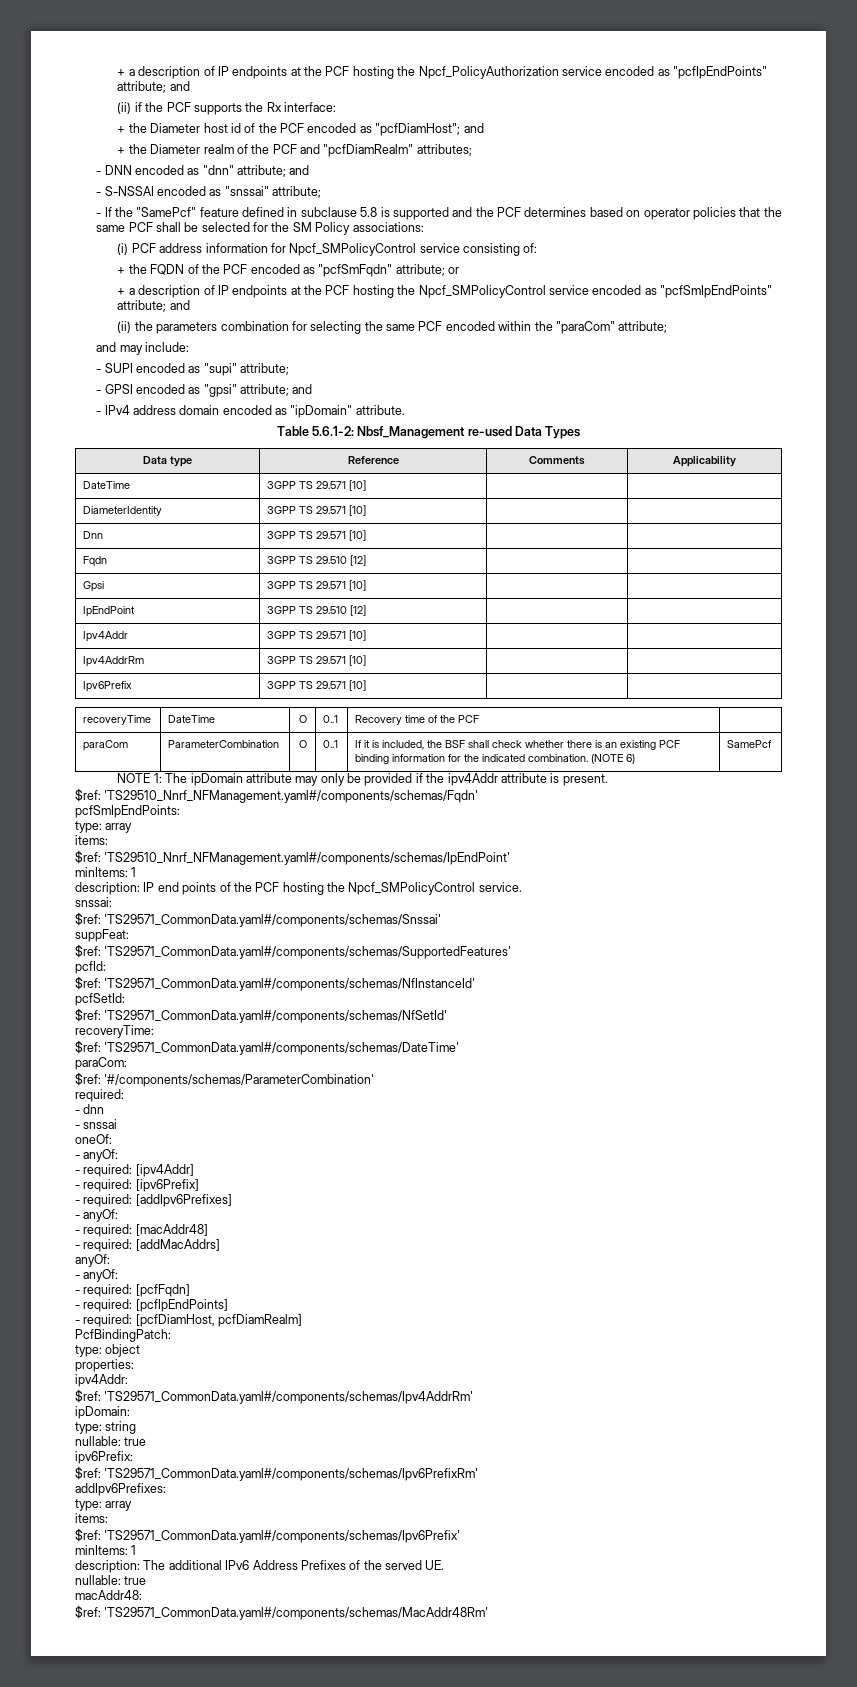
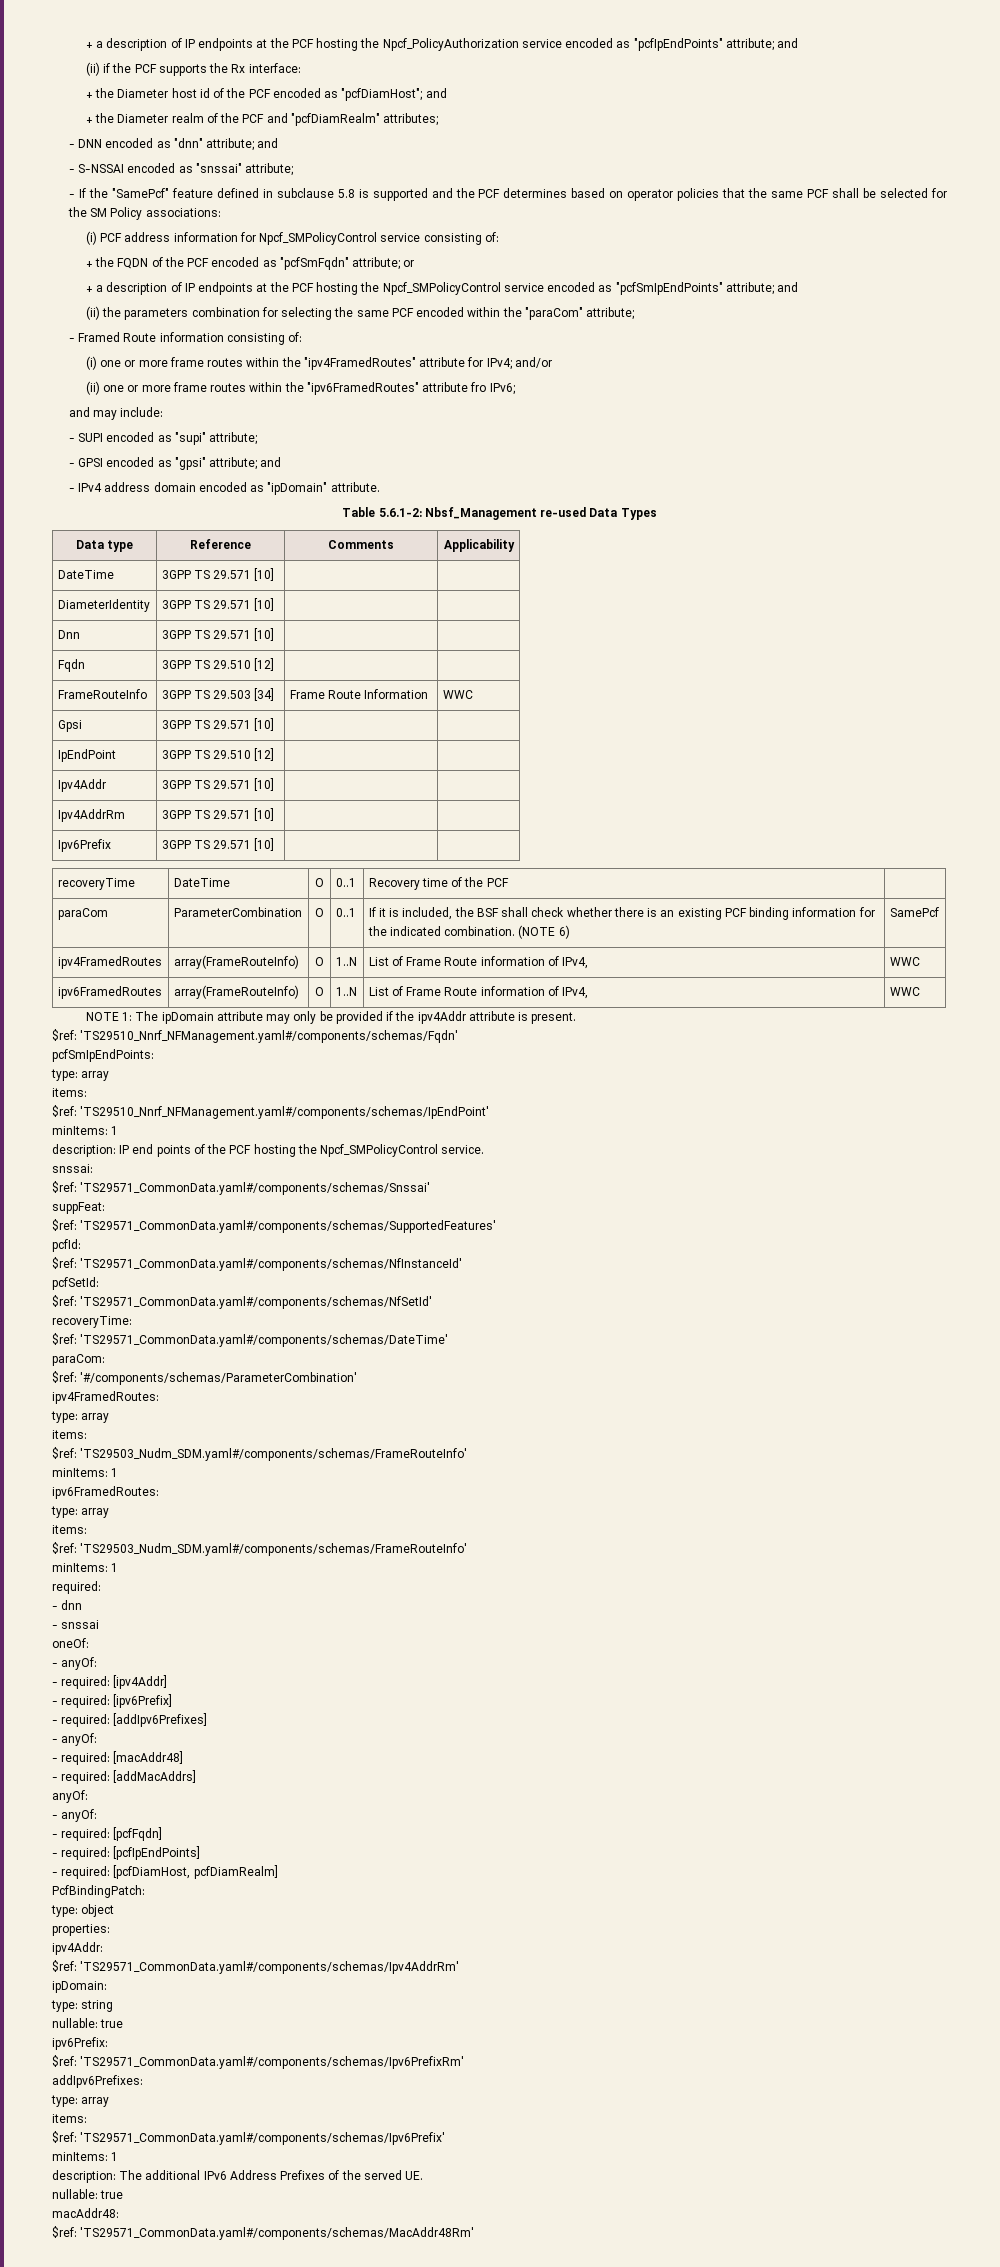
(668, 327) none -> [68,332,303,345] [85,356,552,370] [85,381,515,395] // - Framed Route information consisting of: // (i) one or more frame routes within the "ipv4FramedRoutes" attribute for IPv4; and/or // (ii) one or more frame routes within the "ipv6FramedRoutes" attribute fro IPv6;
(367, 560) none -> [57,689,147,699] [161,688,275,701] [289,689,429,699] [442,690,473,699] // FrameRouteInfo | 3GPP TS 29.503 [34] | Frame Route Information | WWC
(773, 744) none -> [57,956,162,969] [173,955,299,969] [315,957,324,966] [335,957,357,966] [368,956,589,969] [889,957,920,966] [57,986,162,999] [173,985,299,999] [315,987,324,996] [335,987,357,996] [368,986,589,999] [889,987,920,996] // ipv4FramedRoutes | array(FrameRouteInfo) | O | 1..N | List of Frame Route information of IPv4, | WWC // ipv6FramedRoutes | array(FrameRouteInfo) | O | 1..N | List of Frame Route information of IPv4, | WWC
(375, 1080) none -> [52,1391,159,1404] [51,1411,110,1423] [52,1430,87,1439] [52,1447,468,1461] [52,1468,119,1477] [52,1486,159,1499] [51,1506,110,1518] [52,1525,87,1534] [52,1542,468,1556] [52,1563,119,1572] // ipv4FramedRoutes: // type: array // items: // $ref: 'TS29503_Nudm_SDM.yaml#/components/schemas/FrameRouteInfo' // minItems: 1 // ipv6FramedRoutes: // type: array // items: // $ref: 'TS29503_Nudm_SDM.yaml#/components/schemas/FrameRouteInfo' // minItems: 1

